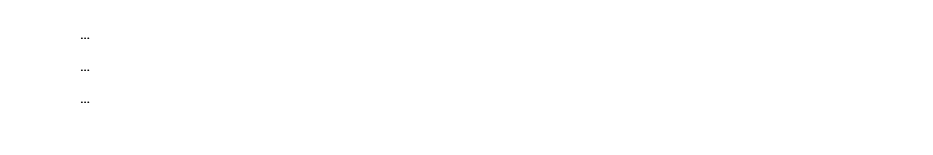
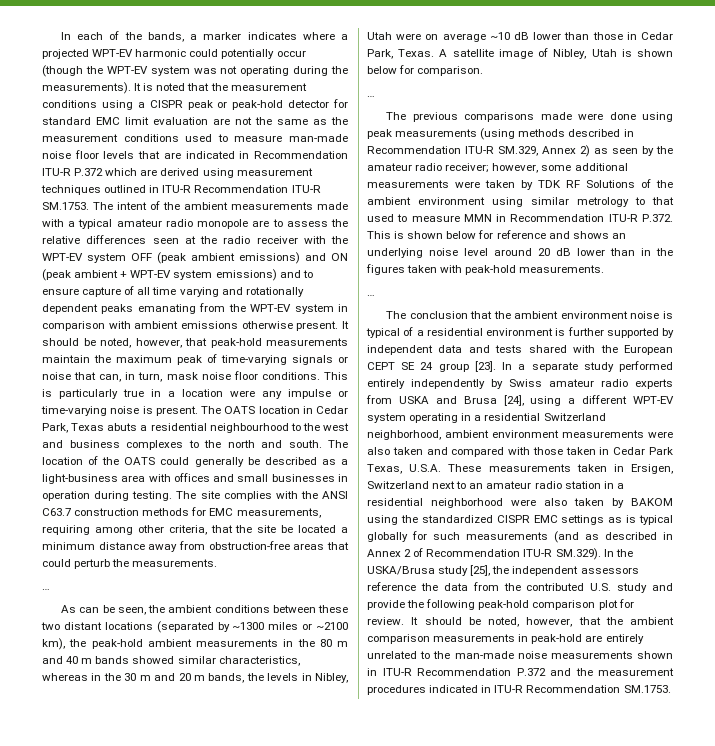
[80,37,90,39] [80,69,90,71] [80,101,90,103] … // … // … -> [61,31,348,42] [42,49,306,59] [42,65,348,77] [42,82,307,94] [42,99,348,110] [42,117,348,125] [42,134,348,142] [42,150,348,159] [42,168,313,178] [41,185,321,195] [42,201,348,210] [42,219,349,229] [42,235,348,244] [42,252,348,264] [42,269,313,281] [42,286,304,297] [42,303,348,314] [42,321,349,331] [42,338,348,348] [42,354,348,365] [42,371,348,382] [42,389,348,399] [41,406,348,416] [42,423,349,433] [42,440,348,450] [42,456,348,467] [42,473,348,484] [42,491,348,501] [42,507,321,518] [42,525,348,535] [42,541,349,552] [42,559,218,569] [42,589,50,590] [61,605,348,615] [41,621,348,633] [42,638,348,650] [42,656,300,666] [42,673,348,683] [367,32,673,42] [367,48,673,59] [367,65,484,76] [367,96,375,97] [386,112,673,122] [367,128,634,140] [367,145,673,157] [367,163,628,173] [367,179,673,190] [367,197,674,207] [367,214,673,222] [367,230,626,239] [367,248,673,258] [366,264,605,275] [367,295,375,296] [386,311,673,319] [366,327,674,338] [367,345,673,355] [367,361,673,372] [367,379,673,389] [366,395,674,406] [367,413,606,423] [367,430,673,440] [367,447,673,457] [367,464,673,474] [367,481,624,489] [367,498,673,508] [367,515,673,525] [367,531,673,543] [367,548,633,560] [367,565,639,576] [367,582,673,593] [367,599,634,610] [367,617,674,627] [367,634,644,644] [367,651,673,659] [367,668,674,676] [367,685,671,695] In each of the bands, a marker indicates where a projected WPT-EV harmonic could potentially occur (though the WPT-EV system was not operating during the measurements). It is noted that the measurement conditions using a CISPR peak or peak-hold detector for standard EMC limit evaluation are not the same as the measurement conditions used to measure man-made noise floor levels that are indicated in Recommendation ITU-R P.372 which are derived using measurement techniques outlined in ITU-R Recommendation ITU-R SM.1753. The intent of the ambient measurements made with a typical amateur radio monopole are to assess the relative differences seen at the radio receiver with the WPT-EV system OFF (peak ambient emissions) and ON (peak ambient + WPT-EV system emissions) and to ensure capture of all time varying and rotationally dependent peaks emanating from the WPT-EV system in comparison with ambient emissions otherwise present. It should be noted, however, that peak-hold measurements maintain the maximum peak of time-varying signals or noise that can, in turn, mask noise floor conditions. This is particularly true in a location were any impulse or time-varying noise is present. The OATS location in Cedar Park, Texas abuts a residential neighbourhood to the west and business complexes to the north and south. The location of the OATS could generally be described as a light-business area with offices and small businesses in operation during testing. The site complies with the ANSI C63.7 construction methods for EMC measurements, requiring among other criteria, that the site be located a minimum distance away from obstruction-free areas that could perturb the measurements. // … // As can be seen, the ambient conditions between these two distant locations (separated by ~1300 miles or ~2100 km), the peak-hold ambient measurements in the 80 m and 40 m bands showed similar characteristics, whereas in the 30 m and 20 m bands, the levels in Nibley, Utah were on average ~10 dB lower than those in Cedar Park, Texas. A satellite image of Nibley, Utah is shown below for comparison. // … // The previous comparisons made were done using peak measurements (using methods described in Recommendation ITU-R SM.329, Annex 2) as seen by the amateur radio receiver; however, some additional measurements were taken by TDK RF Solutions of the ambient environment using similar metrology to that used to measure MMN in Recommendation ITU-R P.372. This is shown below for reference and shows an underlying noise level around 20 dB lower than in the figures taken with peak-hold measurements. // … // The conclusion that the ambient environment noise is typical of a residential environment is further supported by independent data and tests shared with the European CEPT SE 24 group [23]. In a separate study performed entirely independently by Swiss amateur radio experts from USKA and Brusa [24], using a different WPT-EV system operating in a residential Switzerland neighborhood, ambient environment measurements were also taken and compared with those taken in Cedar Park Texas, U.S.A. These measurements taken in Ersigen, Switzerland next to an amateur radio station in a residential neighborhood were also taken by BAKOM using the standardized CISPR EMC settings as is typical globally for such measurements (and as described in Annex 2 of Recommendation ITU-R SM.329). In the USKA/Brusa study [25], the independent assessors reference the data from the contributed U.S. study and provide the following peak-hold comparison plot for review. It should be noted, however, that the ambient comparison measurements in peak-hold are entirely unrelated to the man-made noise measurements shown in ITU-R Recommendation P.372 and the measurement procedures indicated in ITU-R Recommendation SM.1753.

